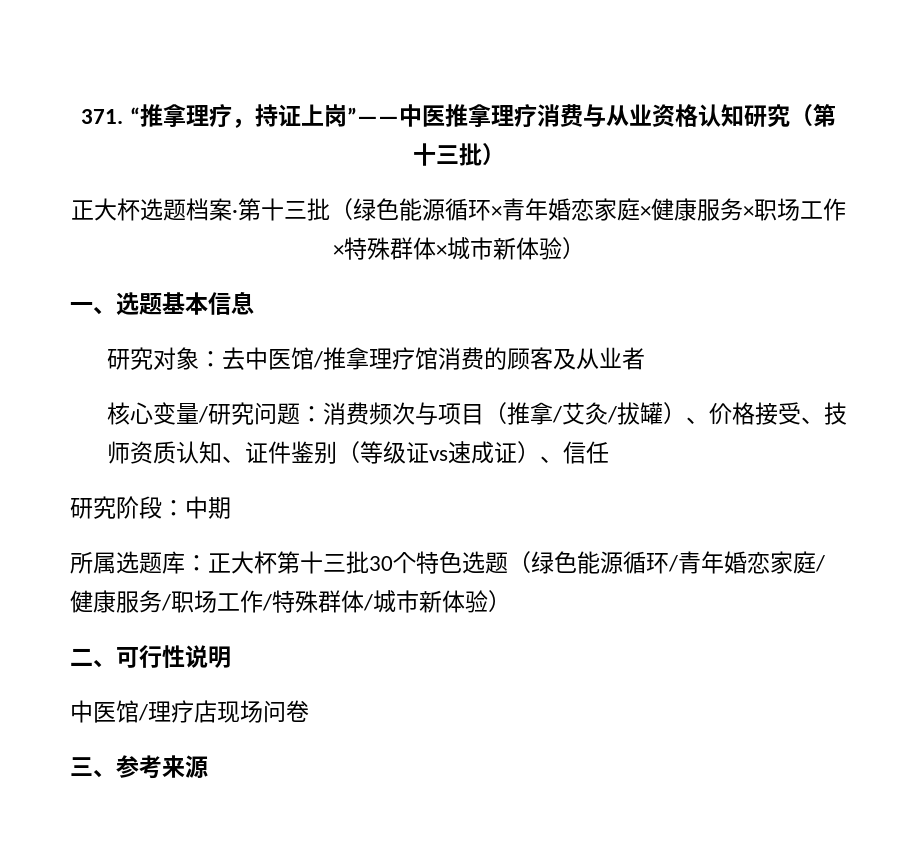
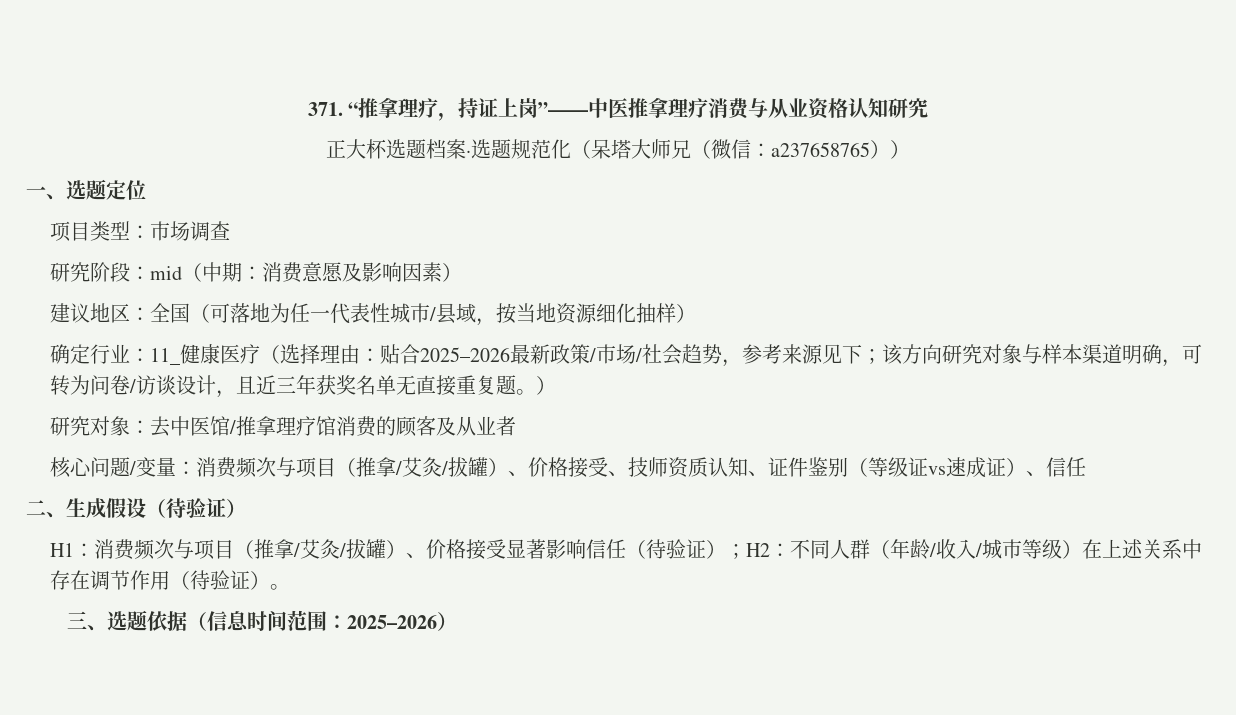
[789,104,836,127] [412,143,505,166] （第十三批） -> (929, 108) none
[238,198,846,221] [332,237,585,260] [70,291,254,315] 第十三批（绿色能源循环×青年婚恋家庭×健康服务×职场工作×特殊群体×城市新体验） // 一、选题基本信息 -> [471,139,910,159] [26,179,146,200] [50,221,231,242] [50,262,463,283] [50,303,697,326] [50,344,1203,367] [50,375,557,398] 选题规范化（呆塔大师兄（微信：a237658765）） // 一、选题定位 // 项目类型：市场调查 // 研究阶段：mid（中期：消费意愿及影响因素） // 建议地区：全国（可落地为任一代表性城市/县域，按当地资源细化抽样） // 确定行业：11_健康医疗（选择理由：贴合2025–2026最新政策/市场/社会趋势，参考来源见下；该方向研究对象与样本渠道明确，可转为问卷/访谈设计，且近三年获奖名单无直接重复题。）
[152,402,300,425] 变量/研究问题 -> [90,457,177,477] 问题/变量
[70,496,231,519] [70,551,825,574] [70,590,511,613] [70,645,231,668] [70,700,309,723] [70,755,208,779] 研究阶段：中期 // 所属选题库：正大杯第十三批30个特色选题（绿色能源循环/青年婚恋家庭/健康服务/职场工作/特殊群体/城市新体验） // 二、可行性说明 // 中医馆/理疗店现场问卷 // 三、参考来源 -> [26,498,246,518] [50,539,1203,560] [50,570,291,590] [66,610,457,631] 二、生成假设（待验证） // H1：消费频次与项目（推拿/艾灸/拔罐）、价格接受显著影响信任（待验证）；H2：不同人群（年龄/收入/城市等级）在上述关系中存在调节作用（待验证）。 // 三、选题依据（信息时间范围：2025–2026）

